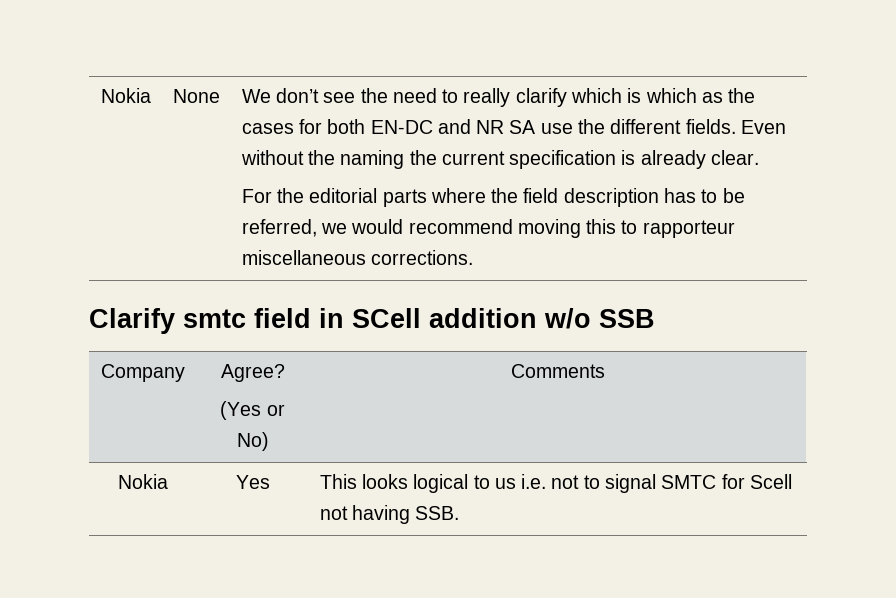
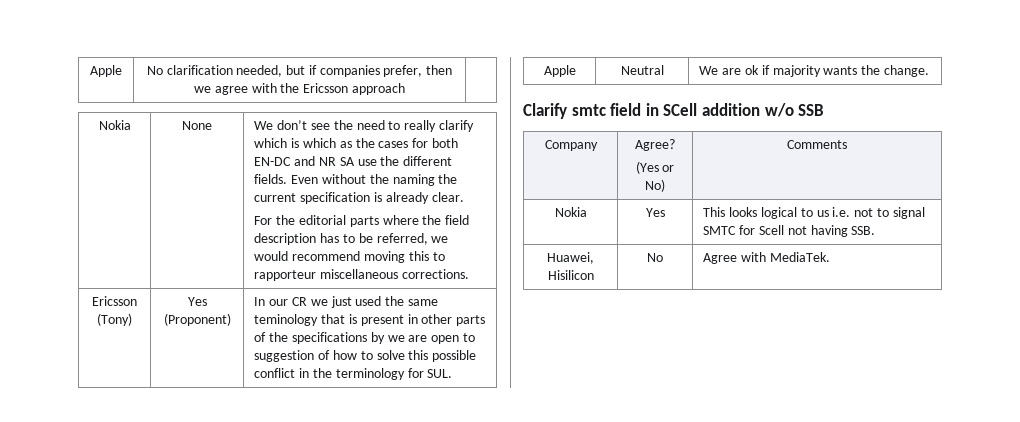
(100, 95) none -> [90,65,122,77] [146,65,453,77] [194,83,405,95] Apple | No clarification needed, but if companies prefer, then we agree with the Ericsson approach | //
(474, 257) none -> [92,296,137,306] [97,313,132,326] [187,297,207,306] [163,313,231,326] [254,296,438,308] [254,314,486,326] [254,332,475,344] [254,350,477,362] [254,368,453,380] [543,65,576,77] [620,65,664,75] [699,65,929,77] // Ericsson (Tony) | Yes (Proponent) | In our CR we just used the same teminology that is present in other parts of the specifications by we are open to suggestion of how to solve this possible conflict in the terminology for SUL. // Apple | Neutral | We are ok if majority wants the change.
(460, 513) none -> [547,252,594,264] [547,270,594,280] [647,253,663,262] [703,252,831,264] // Huawei, Hisilicon | No | Agree with MediaTek.

